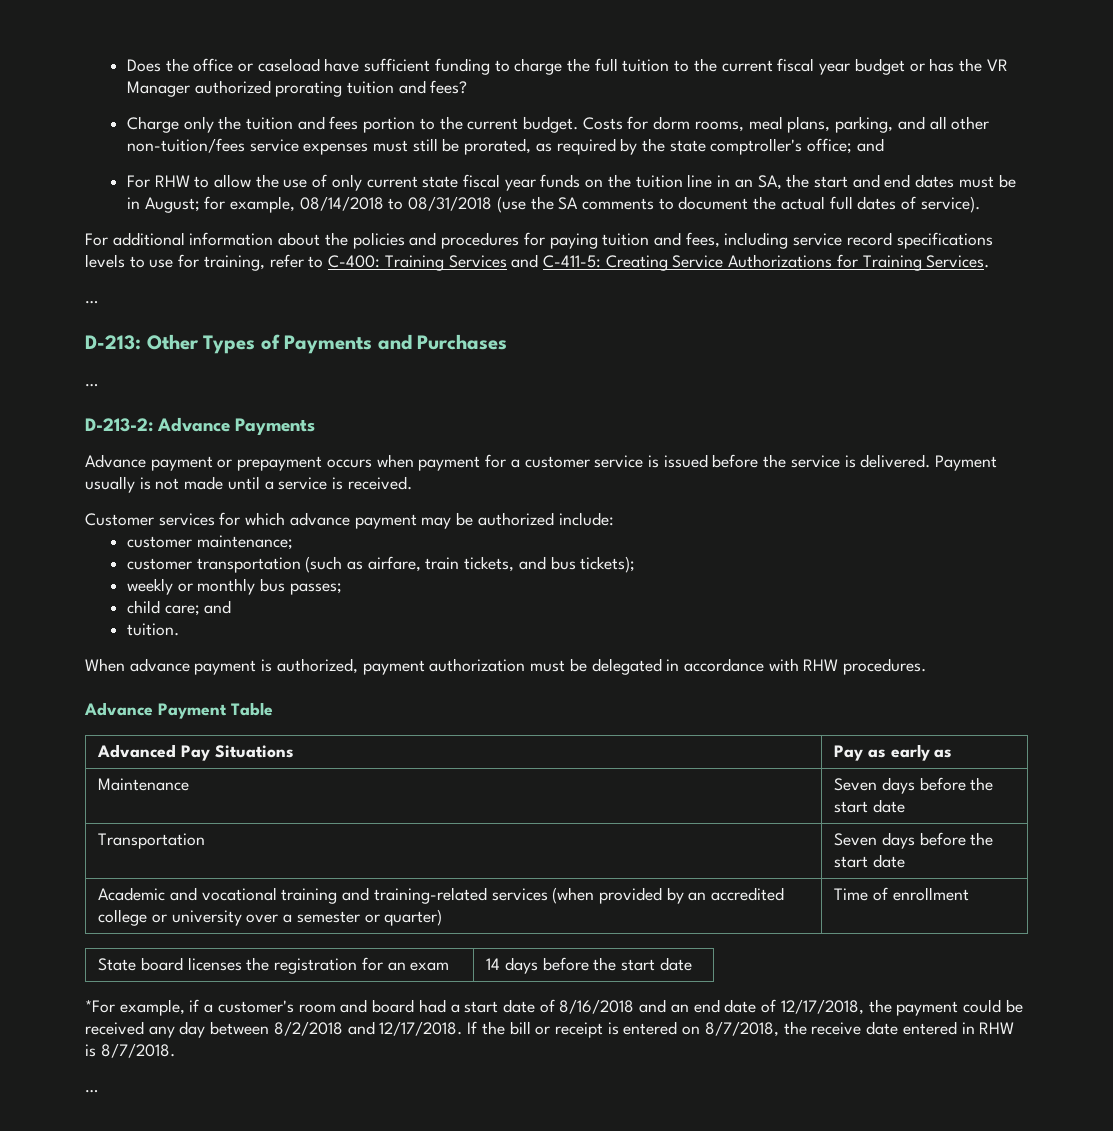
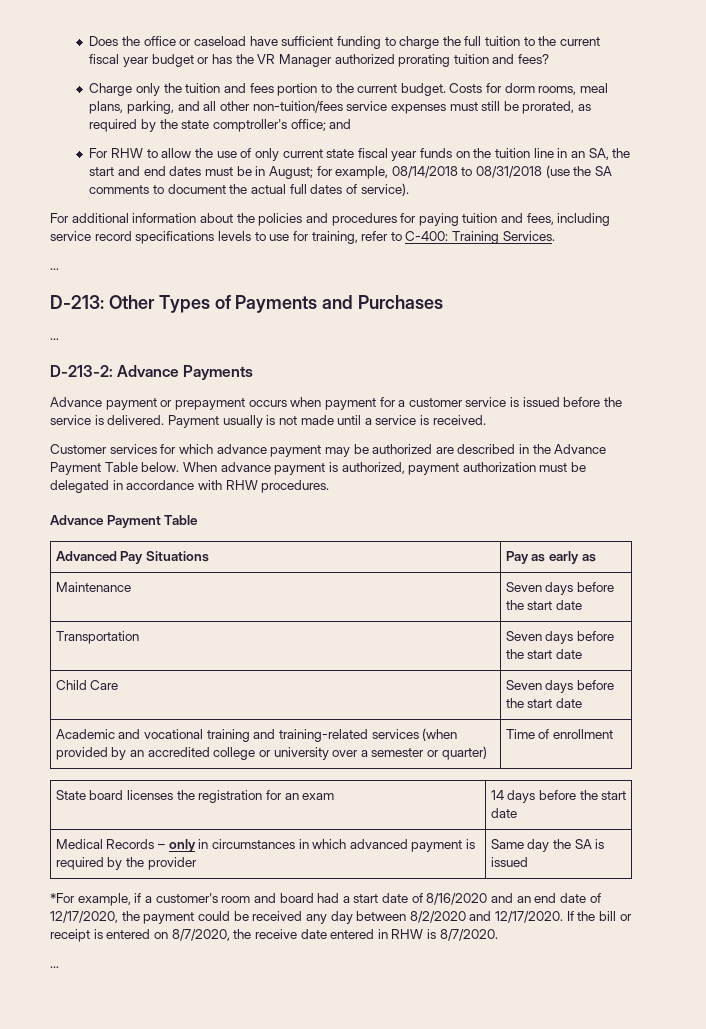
[448,254,922,271] Services and C-411-5: Creating Service Authorizations for Training -> (500, 237) none
[558,512,614,526] [126,535,293,550] [126,556,636,573] [126,578,342,595] [126,600,232,616] [126,623,179,636] include: // customer maintenance; // customer transportation (such as airfare, train tickets, and bus tickets); // weekly or monthly bus passes; // child care; and // tuition. // -> [435,444,607,454] [50,462,180,475] are described in the Advance Payment Table below.
(905, 861) none -> [55,680,119,690] [505,680,614,693] [505,698,582,708] // Child Care | Seven days before the start date
(692, 964) none -> [55,839,476,852] [55,857,197,870] [490,839,605,852] [490,857,528,867] // Medical Records – only in circumstances in which advanced payment is required by the provider | Same day the SA is issued
[559,999,635,1014] 8/16/2018 -> [426,893,488,905] 8/16/2020
[780,999,864,1015] 12/17/2018, -> [50,911,118,923] 12/17/2020,
[273,1021,463,1036] 8/2/2018 and 12/17/2018. -> [409,911,564,923] 8/2/2020 and 12/17/2020.
[704,1021,779,1037] 8/7/2018, -> [171,929,230,941] 8/7/2020,
[100,1043,175,1058] 8/7/2018. -> [439,929,498,941] 8/7/2020.

